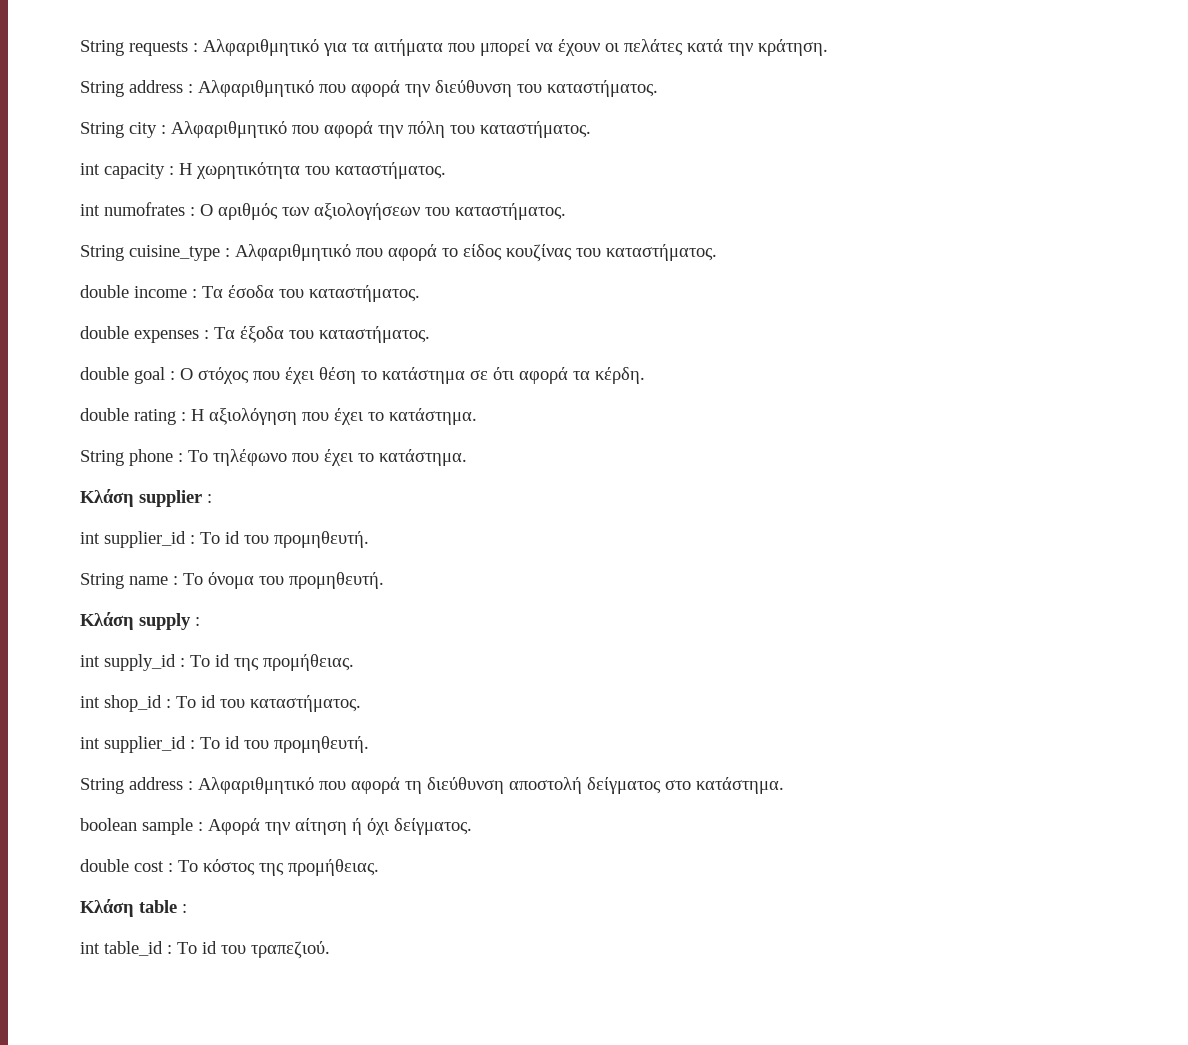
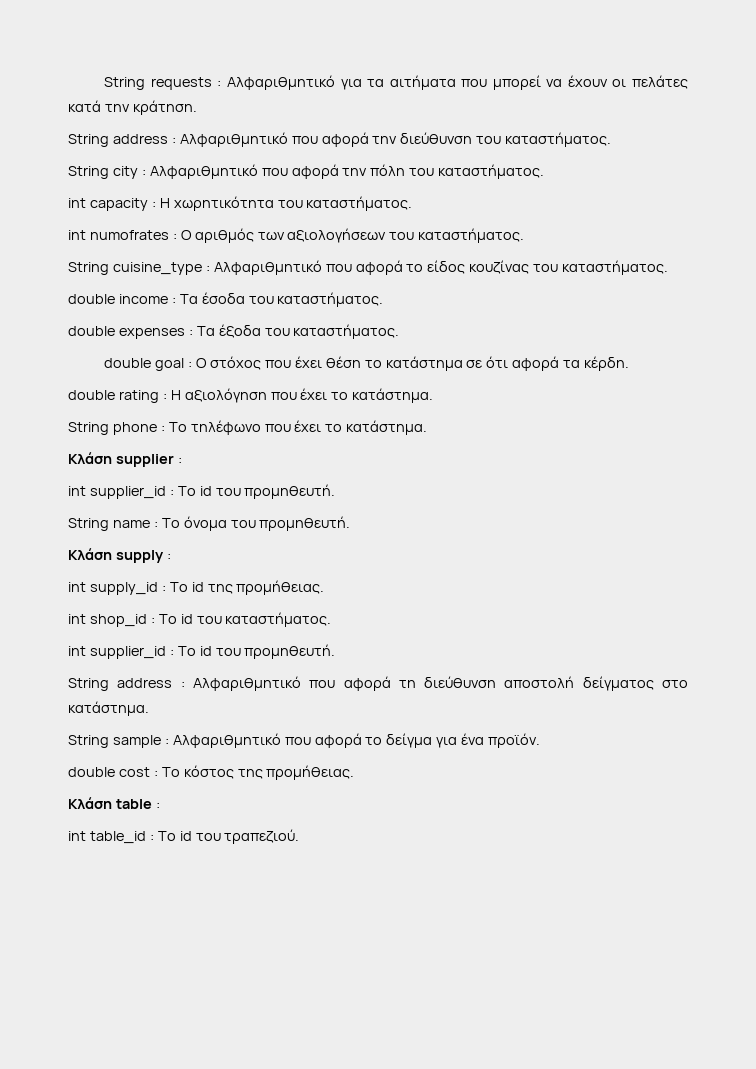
[80,818,137,831] boolean -> [68,735,109,748] String
[208,818,472,835] Αφορά την αίτηση ή όχι δείγματος. -> [172,733,541,748] Αλφαριθμητικό που αφορά το δείγμα για ένα προϊόν.

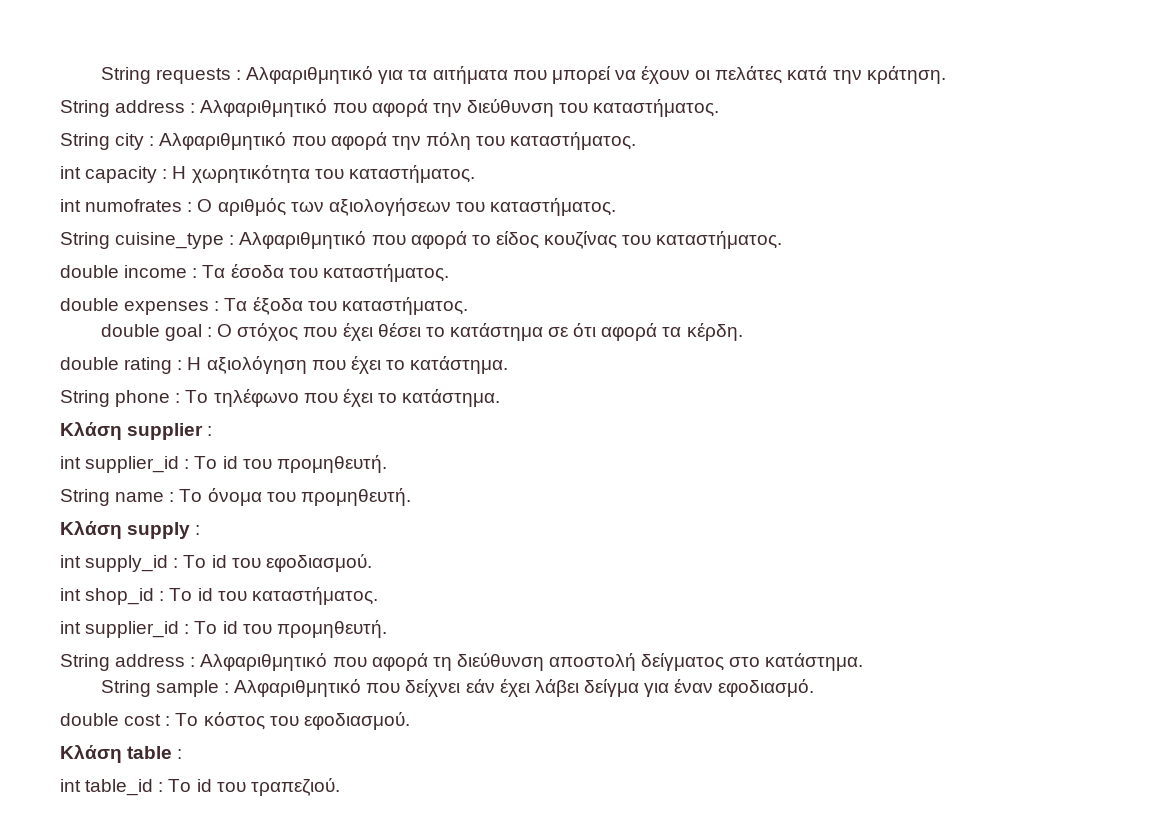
[325,356,361,368] θέση -> [377,323,421,337] θέσει
[207,580,325,595] της προμήθειας. -> [231,554,372,572] του εφοδιασμού.
[314,733,541,748] αφορά το δείγμα για ένα προϊόν. -> [405,679,815,697] δείχνει εάν έχει λάβει δείγμα για έναν εφοδιασμό.
[237,765,355,780] της προμήθειας. -> [269,712,410,730] του εφοδιασμού.

